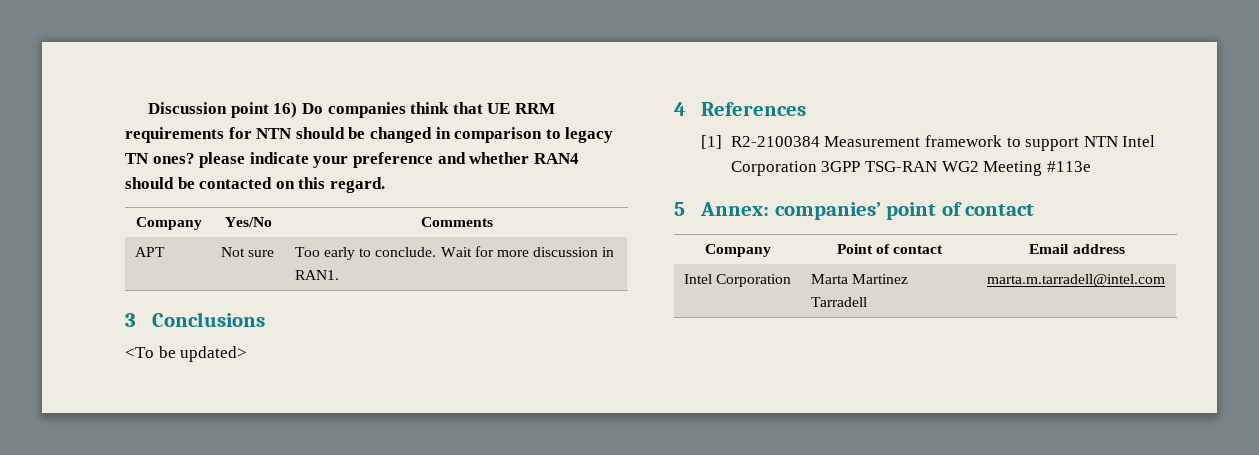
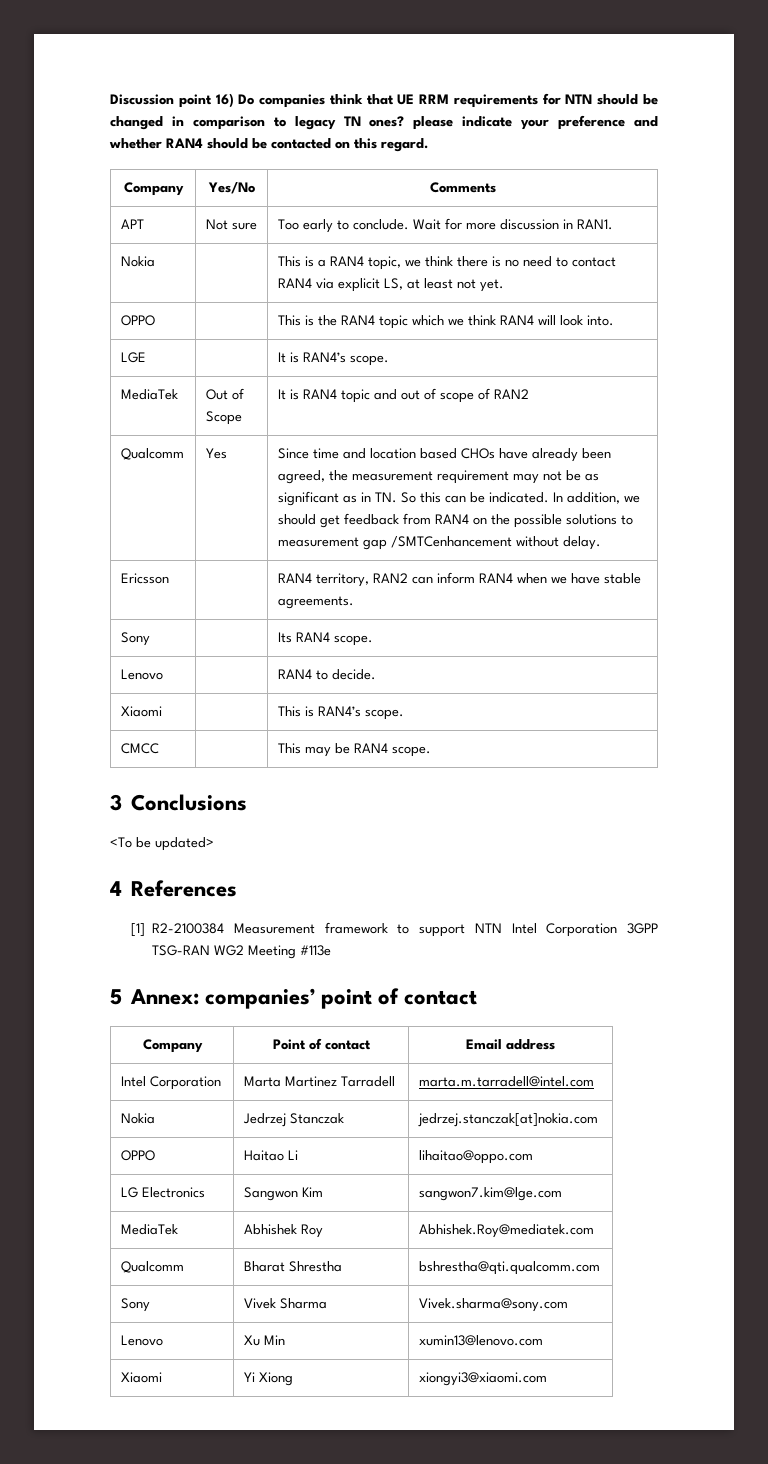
(339, 275) none -> [120,256,155,267] [277,256,616,270] [277,278,504,292] [120,315,155,326] [277,315,614,329] [120,352,146,363] [277,352,389,366] [120,389,178,400] [205,388,244,400] [205,411,242,425] [277,388,529,403] [120,448,184,460] [205,448,227,459] [277,448,611,462] [277,470,599,484] [277,491,640,506] [277,513,633,528] [277,536,601,550] [120,573,169,584] [277,572,641,587] [277,596,354,609] [120,632,150,646] [277,632,373,646] [120,669,163,680] [277,669,376,680] [120,706,162,717] [277,706,404,720] [120,743,159,754] [277,743,431,757] // Nokia | | This is a RAN4 topic, we think there is no need to contact RAN4 via explicit LS, at least not yet. // OPPO | | This is the RAN4 topic which we think RAN4 will look into. // LGE | | It is RAN4’s scope. // MediaTek | Out of Scope | It is RAN4 topic and out of scope of RAN2 // Qualcomm | Yes | Since time and location based CHOs have already been agreed, the measurement requirement may not be as significant as in TN. So this can be indicated. In addition, we should get feedback from RAN4 on the possible solutions to measurement gap /SMTCenhancement without delay. // Ericsson | | RAN4 territory, RAN2 can inform RAN4 when we have stable agreements. // Sony | | Its RAN4 scope. // Lenovo | | RAN4 to decide. // Xiaomi | | This is RAN4’s scope. // CMCC | | This may be RAN4 scope.
(1165, 280) none -> [120,1113,155,1124] [242,1113,344,1127] [417,1113,598,1127] [120,1150,155,1161] [243,1150,298,1161] [418,1150,533,1164] [120,1187,205,1198] [243,1187,323,1201] [418,1187,562,1201] [120,1224,178,1235] [243,1224,323,1238] [418,1224,594,1238] [120,1261,184,1273] [243,1261,342,1272] [418,1261,600,1275] [120,1298,150,1312] [243,1298,327,1309] [418,1298,568,1312] [120,1335,163,1346] [243,1335,285,1346] [418,1335,543,1346] [120,1372,162,1383] [243,1372,293,1386] [418,1372,547,1386] // Nokia | Jedrzej Stanczak | jedrzej.stanczak[at]nokia.com // OPPO | Haitao Li | lihaitao@oppo.com // LG Electronics | Sangwon Kim | sangwon7.kim@lge.com // MediaTek | Abhishek Roy | Abhishek.Roy@mediatek.com // Qualcomm | Bharat Shrestha | bshrestha@qti.qualcomm.com // Sony | Vivek Sharma | Vivek.sharma@sony.com // Lenovo | Xu Min | xumin13@lenovo.com // Xiaomi | Yi Xiong | xiongyi3@xiaomi.com

